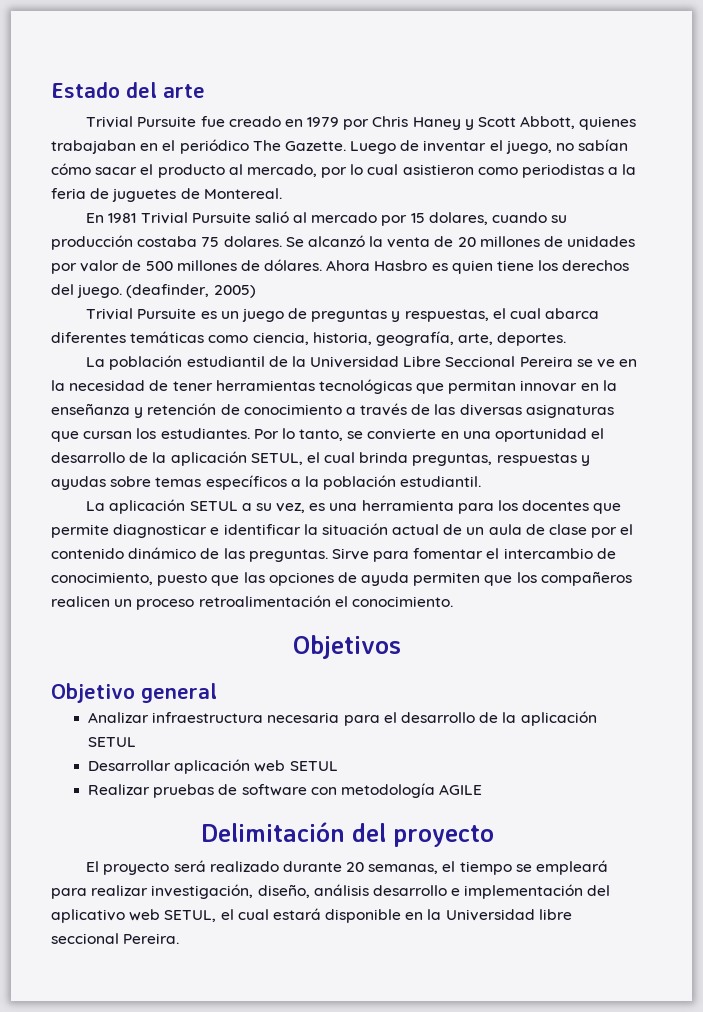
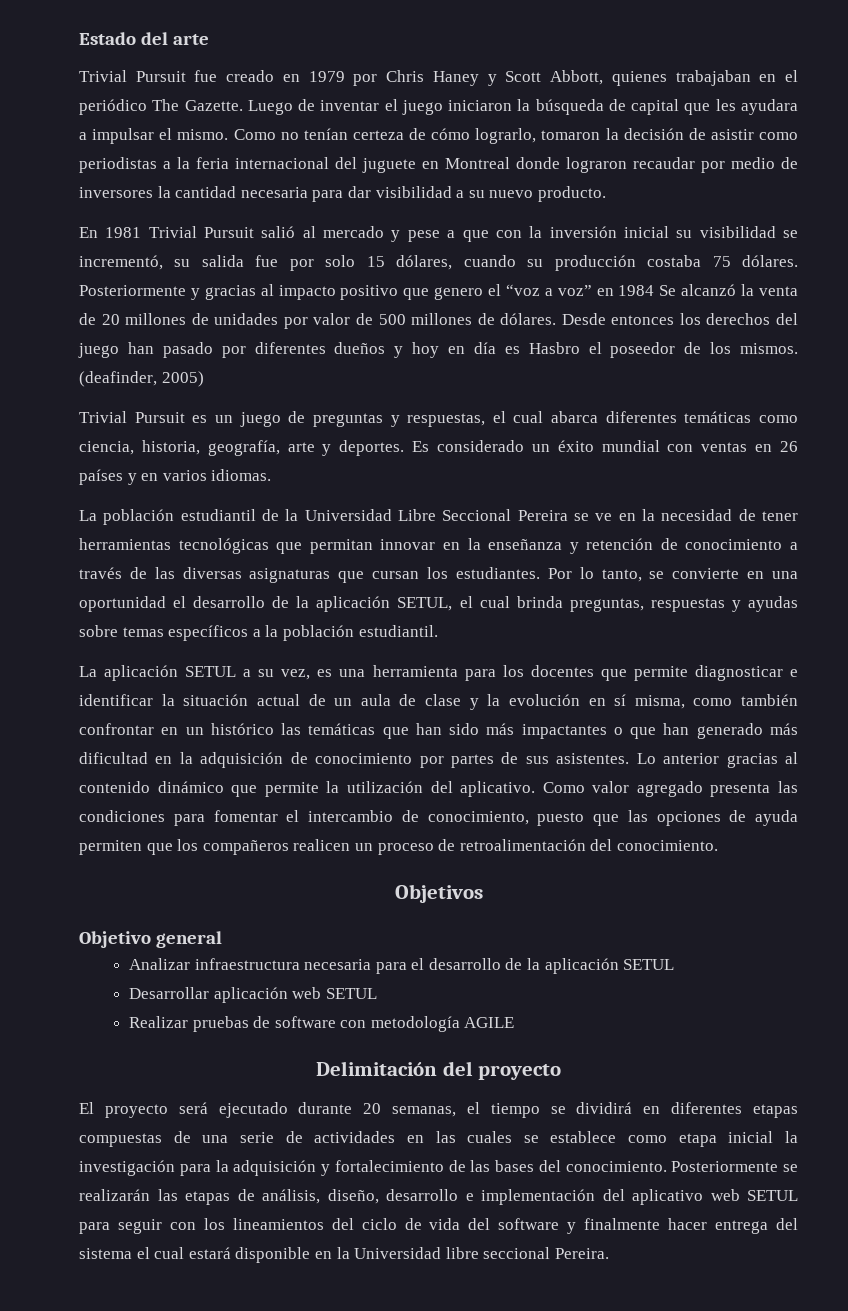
[137,116,197,127] Pursuite -> [135,71,186,82] Pursuit
[505,139,629,154] [51,163,474,178] juego, no sabían cómo sacar el producto al mercado, por lo cual asistieron -> [401,99,798,115] [79,128,754,144] juego iniciaron la búsqueda de capital que les ayudara a impulsar el mismo. Como no tenían certeza de cómo lograrlo, tomaron la decisión de asistir
[90,188,282,202] de juguetes de Montereal. -> [235,157,798,173] [79,186,606,202] internacional del juguete en Montreal donde lograron recaudar por medio de inversores la cantidad necesaria para dar visibilidad a su nuevo producto.
[191,212,251,223] Pursuite -> [204,227,255,238] Pursuit
[381,212,488,226] por 15 dolares, -> [391,226,799,242] [79,255,453,271] y pese a que con la inversión inicial su visibilidad se incrementó, su salida fue por solo 15 dólares,
[223,236,282,247] dolares. -> [741,255,798,267] [79,284,655,300] dólares. Posteriormente y gracias al impacto positivo que genero el “voz a voz” en 1984
[326,260,630,274] [51,284,123,298] Ahora Hasbro es quien tiene los derechos del juego. -> [561,313,798,325] [78,342,798,358] Desde entonces los derechos del juego han pasado por diferentes dueños y hoy en día es Hasbro el poseedor de los mismos.
[137,308,197,319] Pursuite -> [134,412,185,423] Pursuit
[458,333,494,345] arte, -> [287,442,332,456] arte y
(567, 339) none -> [412,440,798,452] [79,469,272,485] Es considerado un éxito mundial con ventas en 26 países y en varios idiomas.
[591,524,634,538] [51,547,369,562] por el contenido dinámico de las preguntas. Sirve -> [469,694,798,710] [79,723,798,739] [79,752,799,768] [79,781,799,797] [79,810,165,822] y la evolución en sí misma, como también confrontar en un histórico las temáticas que han sido más impactantes o que han generado más dificultad en la adquisición de conocimiento por partes de sus asistentes. Lo anterior gracias al contenido dinámico que permite la utilización del aplicativo. Como valor agregado presenta las condiciones
[198,595,348,607] retroalimentación el -> [438,839,613,851] de retroalimentación del
[209,861,279,872] realizado -> [218,1102,288,1118] ejecutado
[536,860,609,875] [51,884,369,899] empleará para realizar investigación, diseño, análisis -> [576,1102,798,1118] [79,1131,798,1147] [79,1160,798,1176] [79,1189,379,1205] dividirá en diferentes etapas compuestas de una serie de actividades en las cuales se establece como etapa inicial la investigación para la adquisición y fortalecimiento de las bases del conocimiento. Posteriormente se realizarán las etapas de análisis, diseño,
[164,910,217,922] SETUL, -> [747,1190,798,1201] [79,1218,798,1234] [79,1248,132,1259] SETUL para seguir con los lineamientos del ciclo de vida del software y finalmente hacer entrega del sistema

